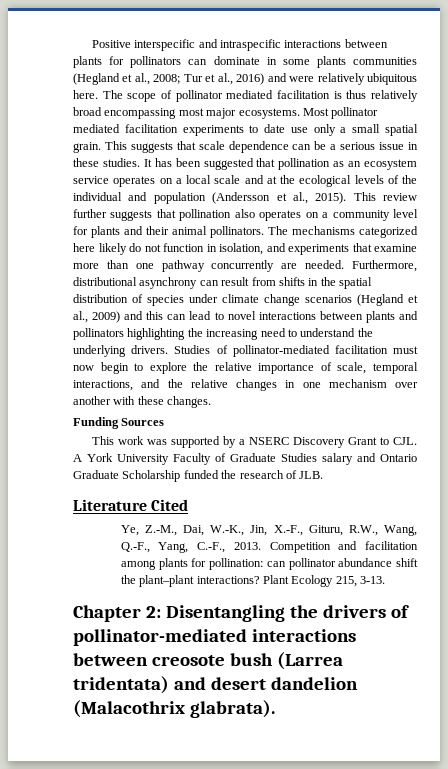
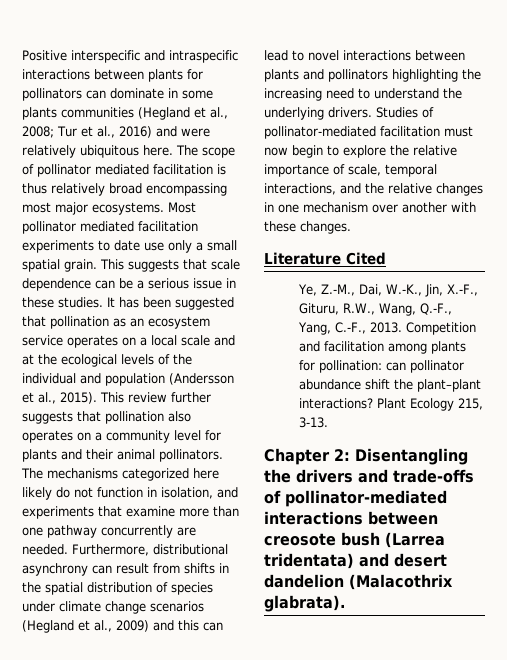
[73,417,165,429] [91,436,417,448] [73,453,417,465] [73,470,324,482] // Funding Sources // This work was supported by a NSERC Discovery Grant to CJL. A York University Faculty of Graduate Studies salary and Ontario Graduate Scholarship funded the research of JLB. -> (351, 227) none
(386, 611) none -> [358,469,474,483] and trade-offs

